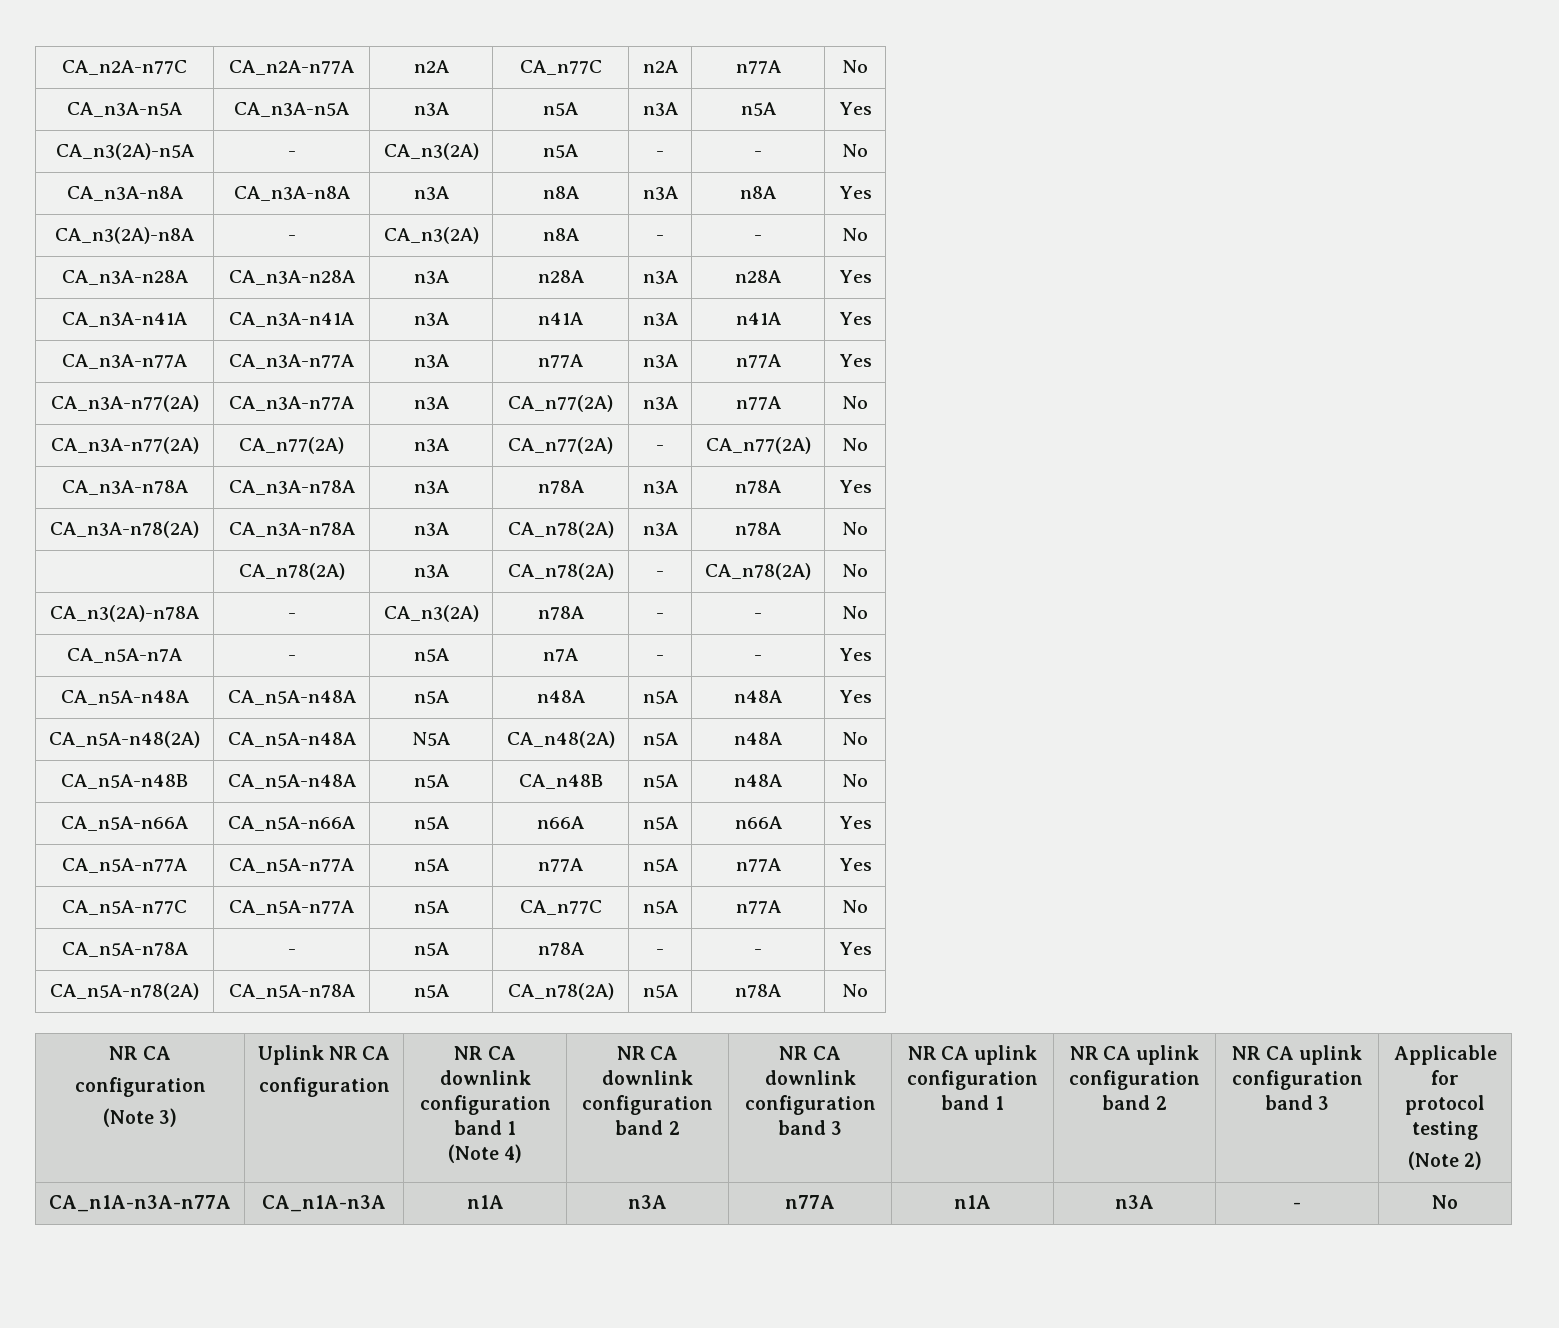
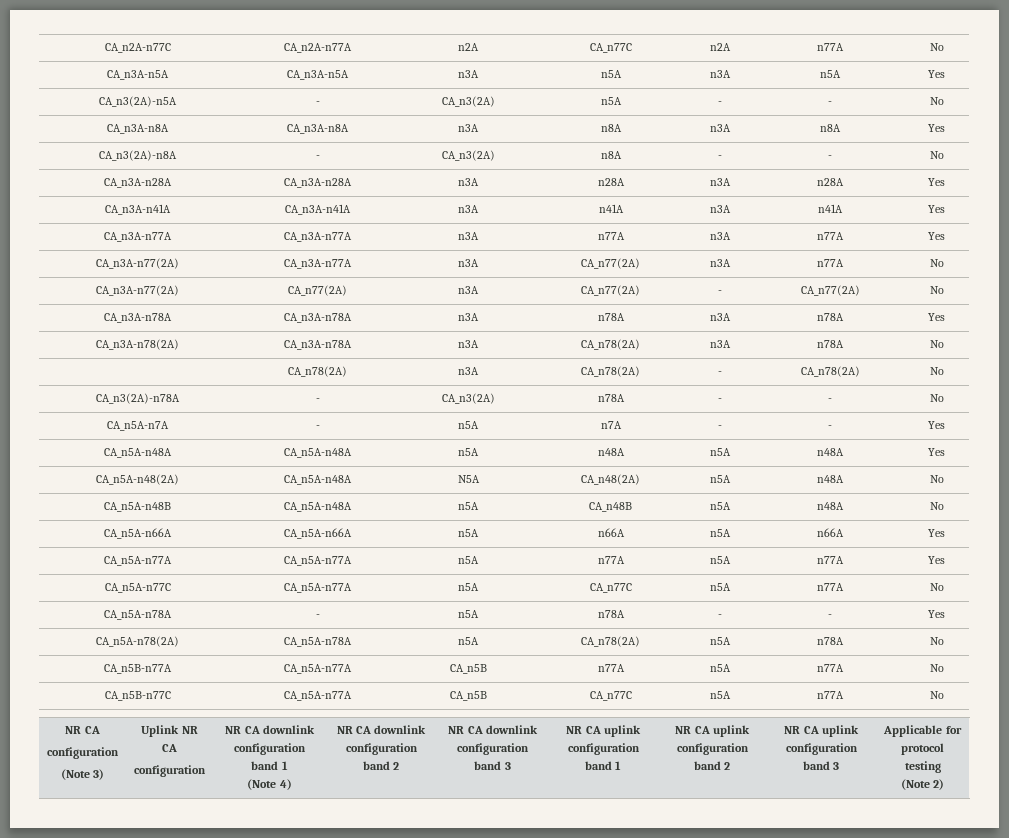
(868, 990) none -> [104,664,172,674] [284,664,352,674] [449,664,487,674] [597,664,625,672] [710,664,731,672] [817,664,844,672] [929,664,944,672] [104,691,171,701] [284,691,352,701] [449,691,487,701] [589,691,632,701] [710,691,731,699] [817,691,844,699] [929,691,944,699] // CA_n5B-n77A | CA_n5A-n77A | CA_n5B | n77A | n5A | n77A | No // CA_n5B-n77C | CA_n5A-n77A | CA_n5B | CA_n77C | n5A | n77A | No
[49,1195,231,1212] [262,1195,386,1212] [466,1195,504,1209] [628,1195,667,1209] [785,1195,835,1209] [954,1195,991,1209] [1115,1195,1154,1209] [1293,1202,1301,1209] [1432,1195,1458,1209] // CA_n1A-n3A-n77A | CA_n1A-n3A | n1A | n3A | n77A | n1A | n3A | - | No -> (945, 784) none

